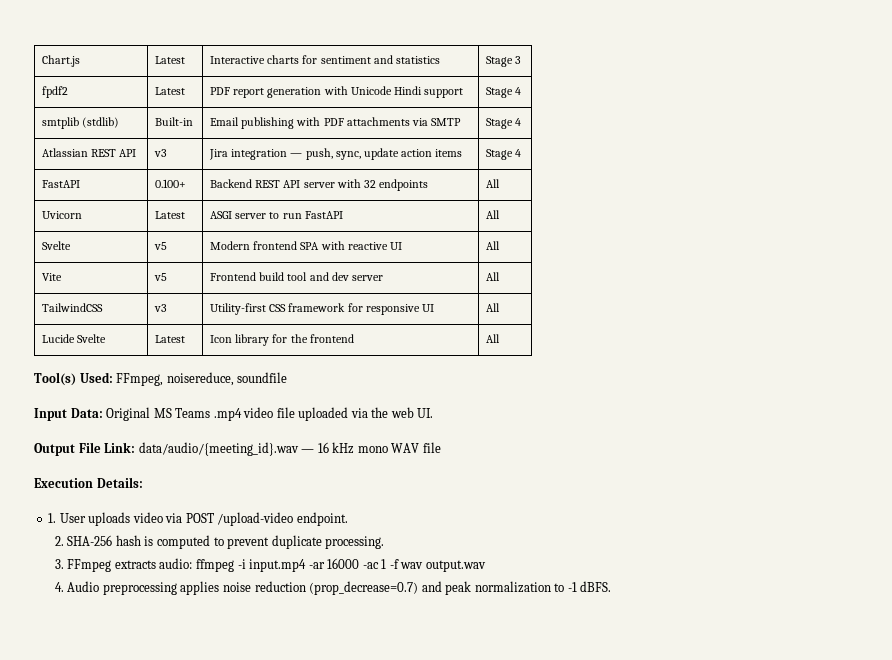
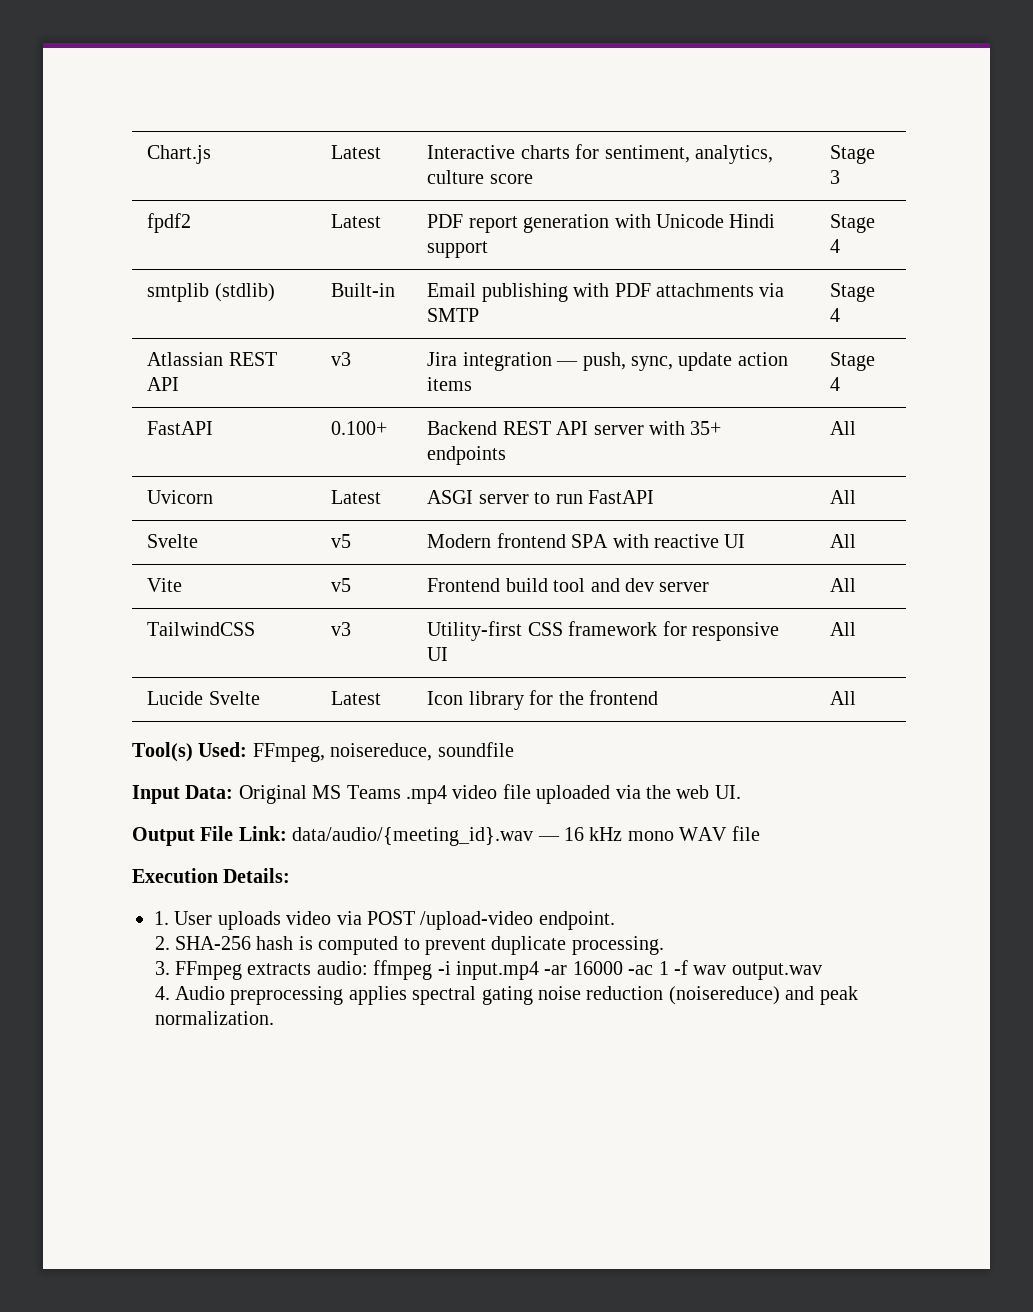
[320,55,440,64] sentiment and statistics -> [604,145,774,164] [427,170,533,184] sentiment, analytics, culture score
[363,180,376,188] 32 -> [690,421,722,435] 35+
(220, 588) none -> [412,986,533,1005] spectral gating
[309,581,419,595] (prop_decrease=0.7) -> [668,986,780,1005] (noisereduce)
[474,581,612,593] normalization to -1 dBFS. -> [154,1011,274,1025] normalization.

